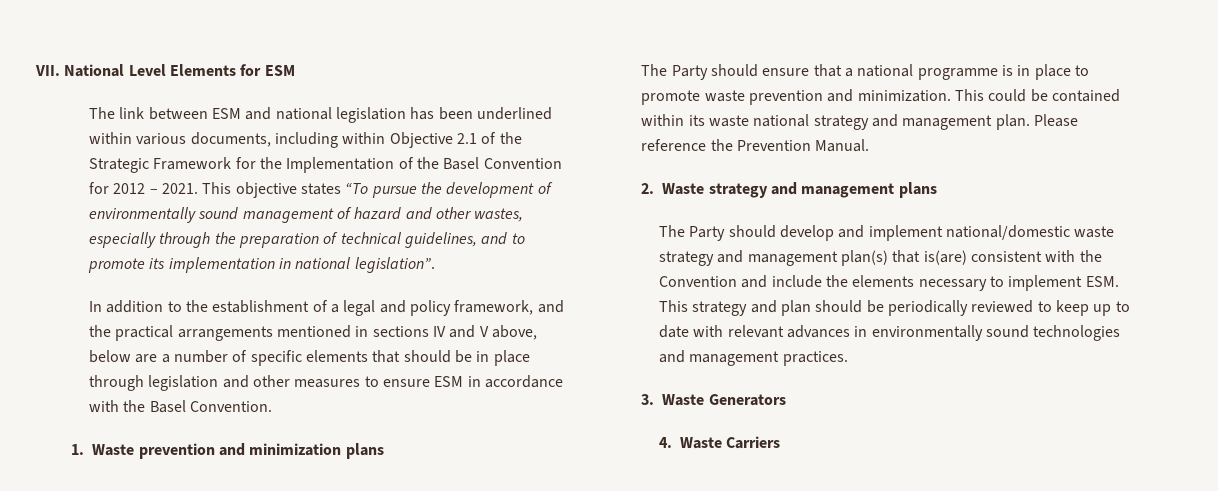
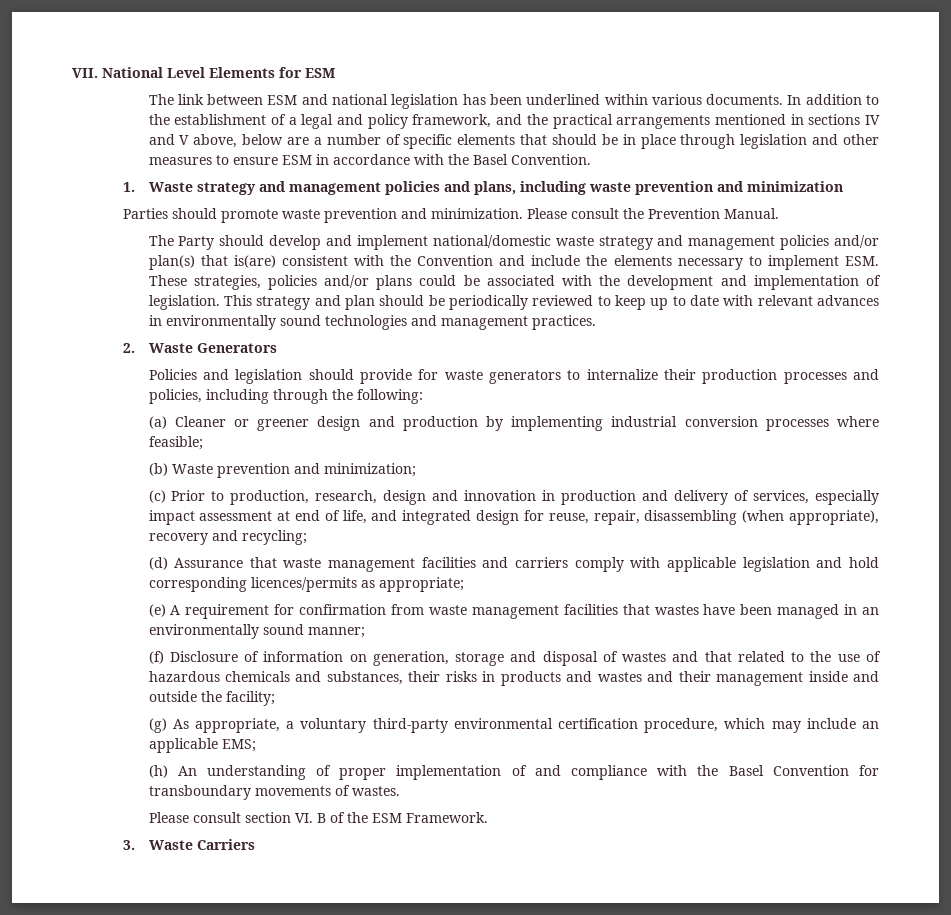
[190,132,522,148] [89,157,562,173] [89,182,553,198] [89,207,524,223] [89,232,525,248] [88,257,435,273] documents, including within Objective 2.1 of the Strategic Framework for the Implementation of the Basel Convention for 2012 – 2021. This objective states “To pursue the development of environmentally sound management of hazard and other wastes, especially through the preparation of technical guidelines, and to promote its implementation in national legislation”. // -> [706,94,784,105] documents.
[138,443,384,459] [641,64,1089,80] prevention and minimization plans // The Party should ensure that a national programme is in place to -> [196,181,843,195] [123,208,218,219] strategy and management policies and plans, including waste prevention and minimization // Parties should
[955,89,1120,102] [641,114,1078,130] [641,139,870,152] [641,182,937,198] This could be contained within its waste national strategy and management plan. Please reference the Prevention Manual. // 2. Waste strategy and management plans -> [527,208,780,219] Please consult the Prevention Manual.
(838, 258) none -> [780,235,879,250] policies and/or
(1119, 281) none -> [148,275,881,290] [148,295,220,310] These strategies, policies and/or plans could be associated with the development and implementation of legislation.
[641,394,655,405] 3. -> [123,343,136,353] 2.
[659,437,673,448] 4. -> [148,369,879,384] [148,389,423,404] [148,416,880,431] [148,436,203,450] [148,463,416,478] [148,490,879,505] [148,510,879,525] [148,530,307,545] [148,557,880,572] [148,577,464,592] [148,604,879,619] [148,624,365,639] [148,651,882,666] [148,671,879,686] [148,691,275,706] [148,718,880,733] [148,738,256,753] [148,765,879,780] [148,785,400,800] [148,812,488,823] [123,840,136,850] Policies and legislation should provide for waste generators to internalize their production processes and policies, including through the following: // (a) Cleaner or greener design and production by implementing industrial conversion processes where feasible; // (b) Waste prevention and minimization; // (c) Prior to production, research, design and innovation in production and delivery of services, especially impact assessment at end of life, and integrated design for reuse, repair, disassembling (when appropriate), recovery and recycling; // (d) Assurance that waste management facilities and carriers comply with applicable legislation and hold corresponding licences/permits as appropriate; // (e) A requirement for confirmation from waste management facilities that wastes have been managed in an environmentally sound manner; // (f) Disclosure of information on generation, storage and disposal of wastes and that related to the use of hazardous chemicals and substances, their risks in products and wastes and their management inside and outside the facility; // (g) As appropriate, a voluntary third-party environmental certification procedure, which may include an applicable EMS; // (h) An understanding of proper implementation of and compliance with the Basel Convention for transboundary movements of wastes. // Please consult section VI. B of the ESM Framework. // 3.

